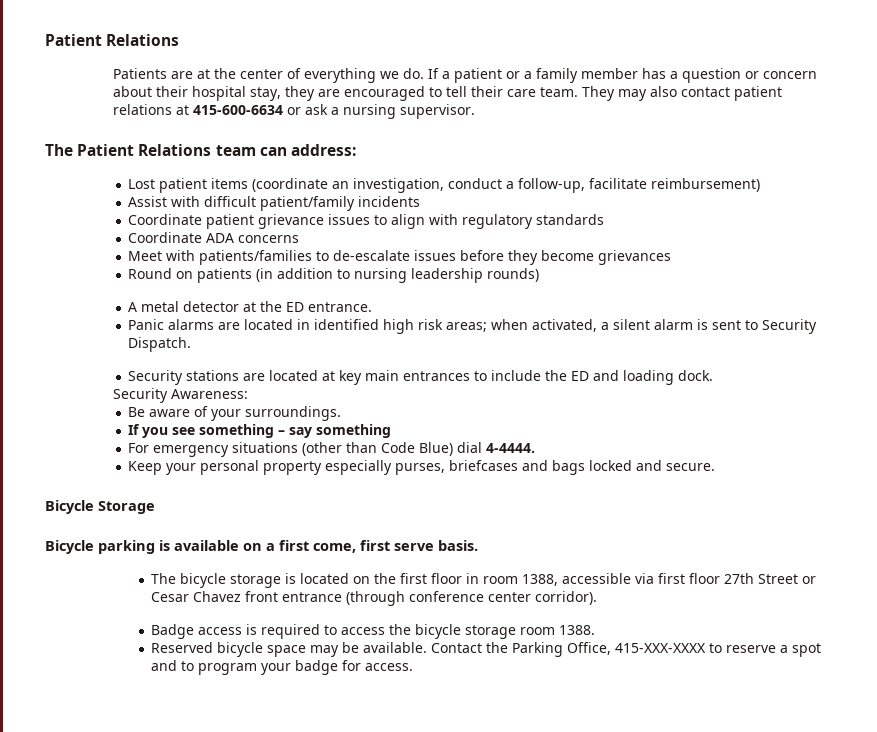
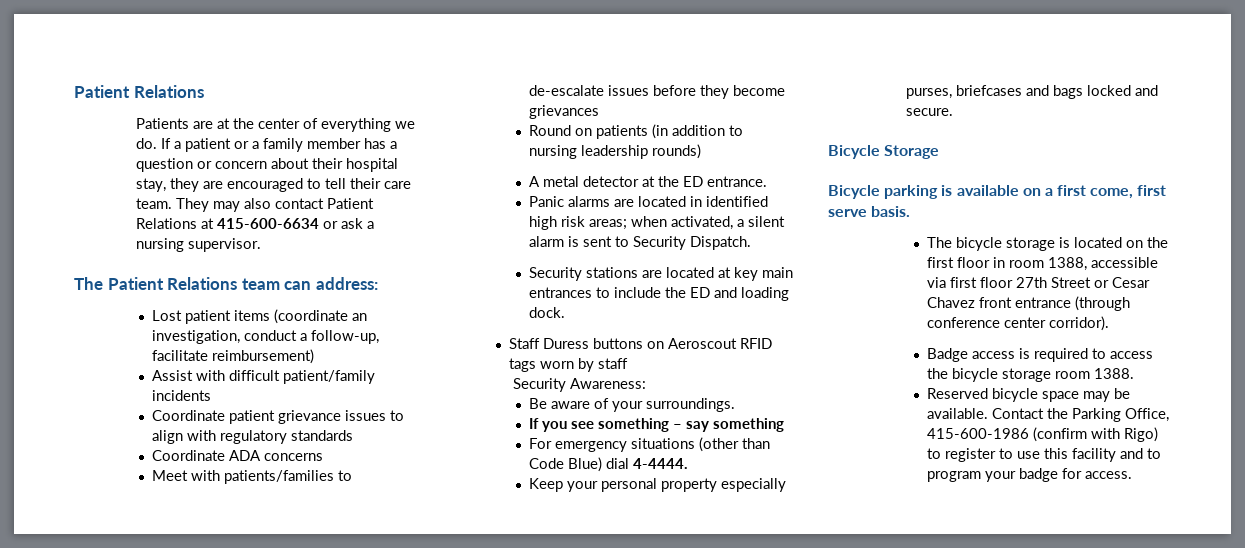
[734,86,783,101] [113,104,173,115] patient relations -> [327,198,375,209] [136,218,198,229] Patient Relations
(714, 375) none -> [508,338,772,349] [508,358,628,372] // Staff Duress buttons on Aeroscout RFID tags worn by staff
[615,643,822,657] 415-XXX-XXXX to reserve a spot -> [927,427,1159,442] [927,448,1117,462] 415-600-1986 (confirm with Rigo) to register to use this facility

